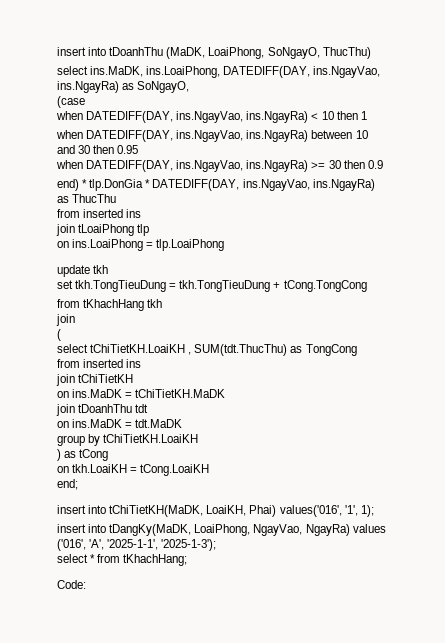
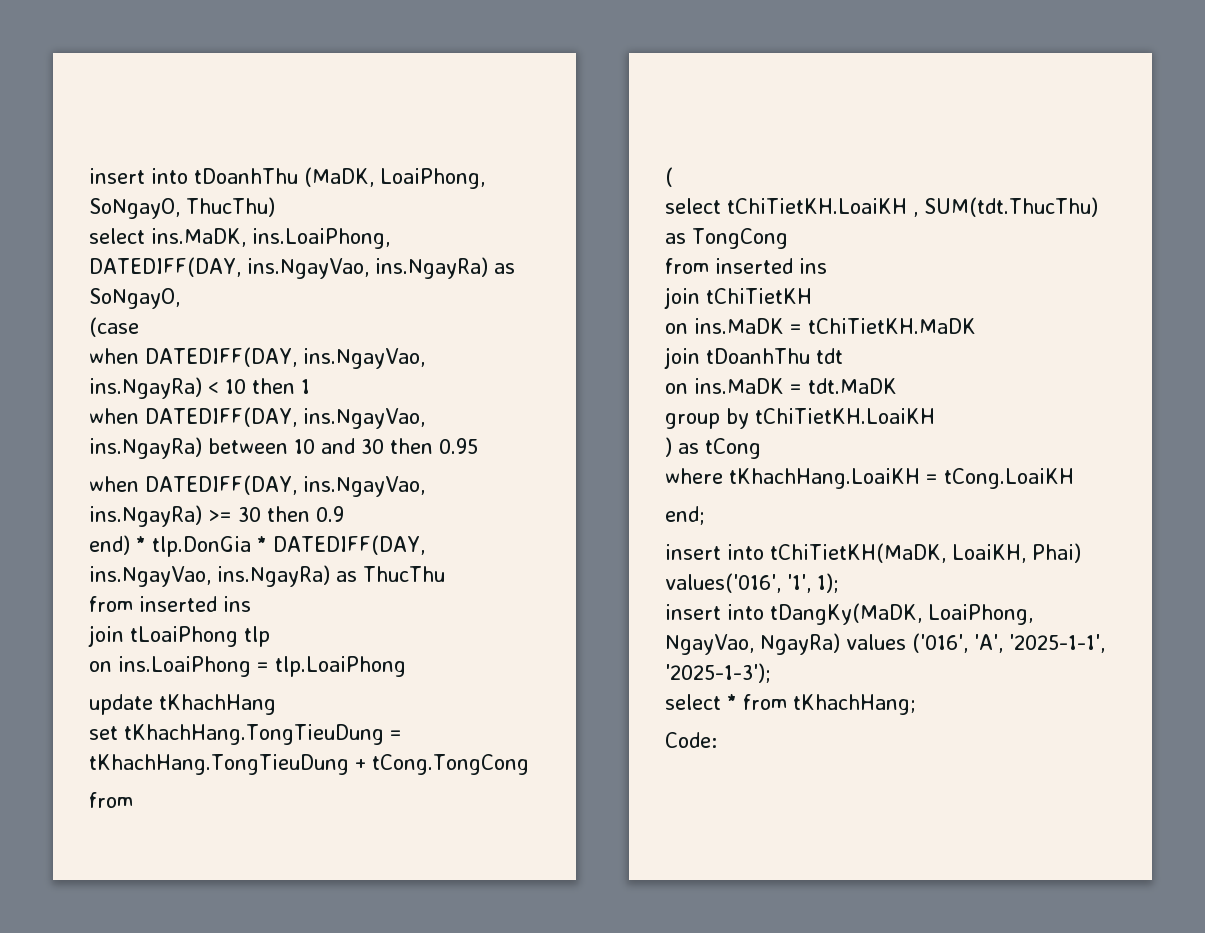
[93,265,109,274] tkh -> [159,694,276,715] tKhachHang
[75,280,271,292] tkh.TongTieuDung = tkh.TongTieuDung -> [124,724,402,745] [89,754,349,775] tKhachHang.TongTieuDung = tKhachHang.TongTieuDung
[83,299,163,311] [56,314,75,326] tKhachHang tkh // join -> (133, 800) none
[57,464,128,473] on tkh.LoaiKH -> [665,468,920,489] where tKhachHang.LoaiKH

